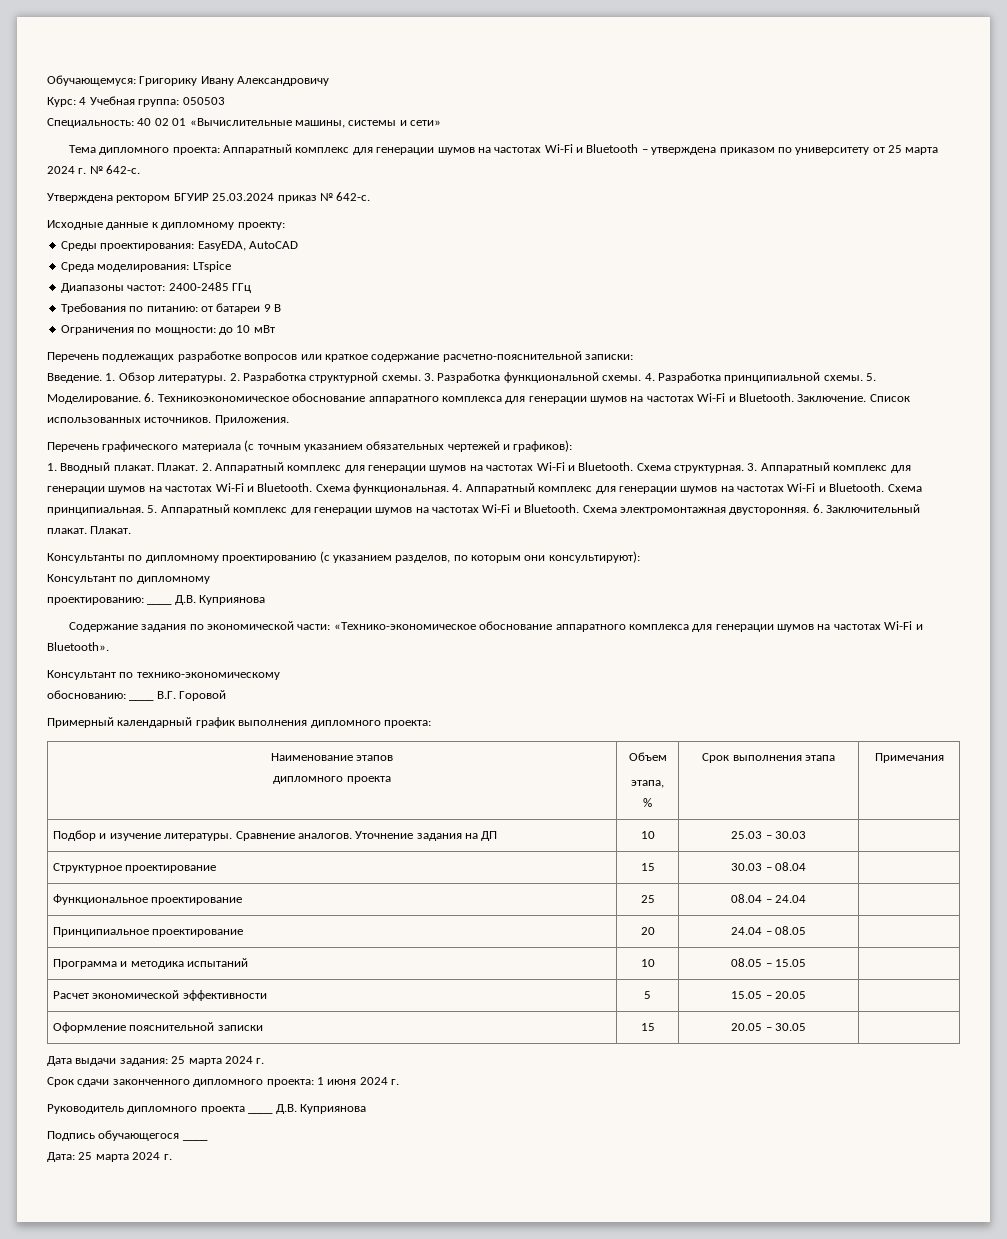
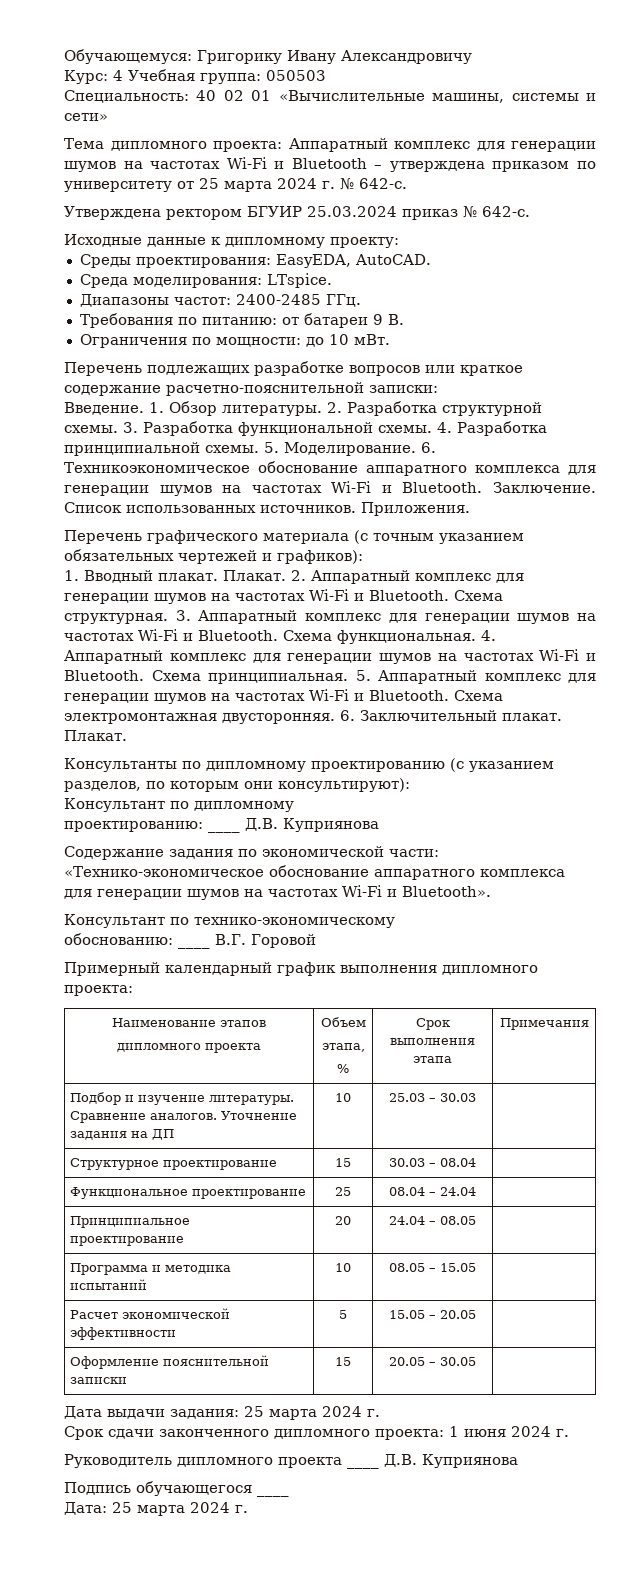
[248,241,298,249] AutoCAD -> [354,254,431,265] AutoCAD.
[192,261,231,272] LTspice -> [266,273,332,288] LTspice.
[231,283,251,293] ГГц -> [325,294,361,307] ГГц.
[274,304,281,312] В -> [387,314,404,325] В.
[253,325,275,333] мВт -> [353,334,390,345] мВт.

